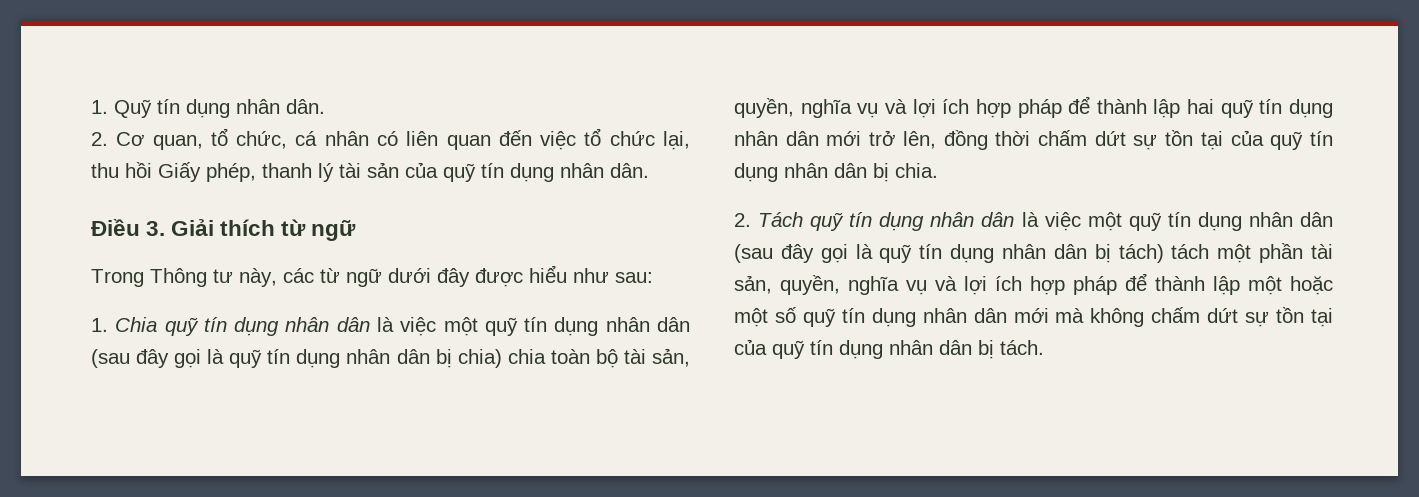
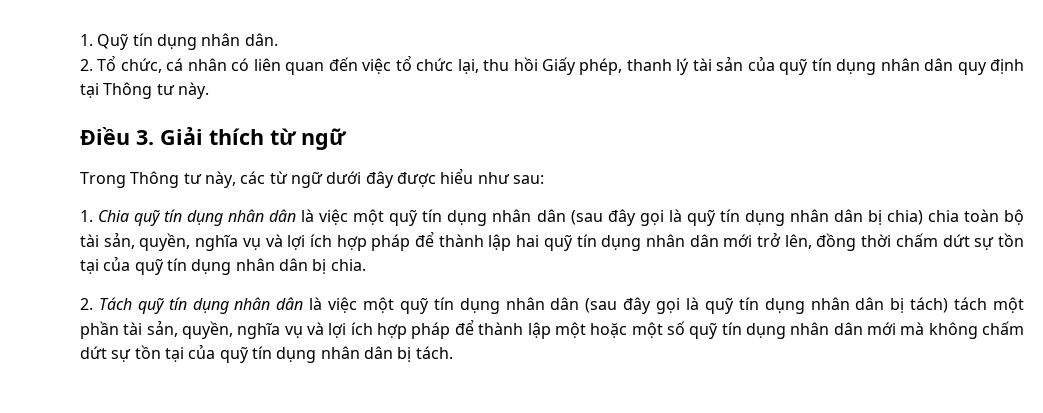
[116,128,228,150] Cơ quan, tổ -> [97,55,117,71] Tổ
[610,163,649,178] dân. -> [924,58,1024,75] [80,82,209,99] dân quy định tại Thông tư này.

